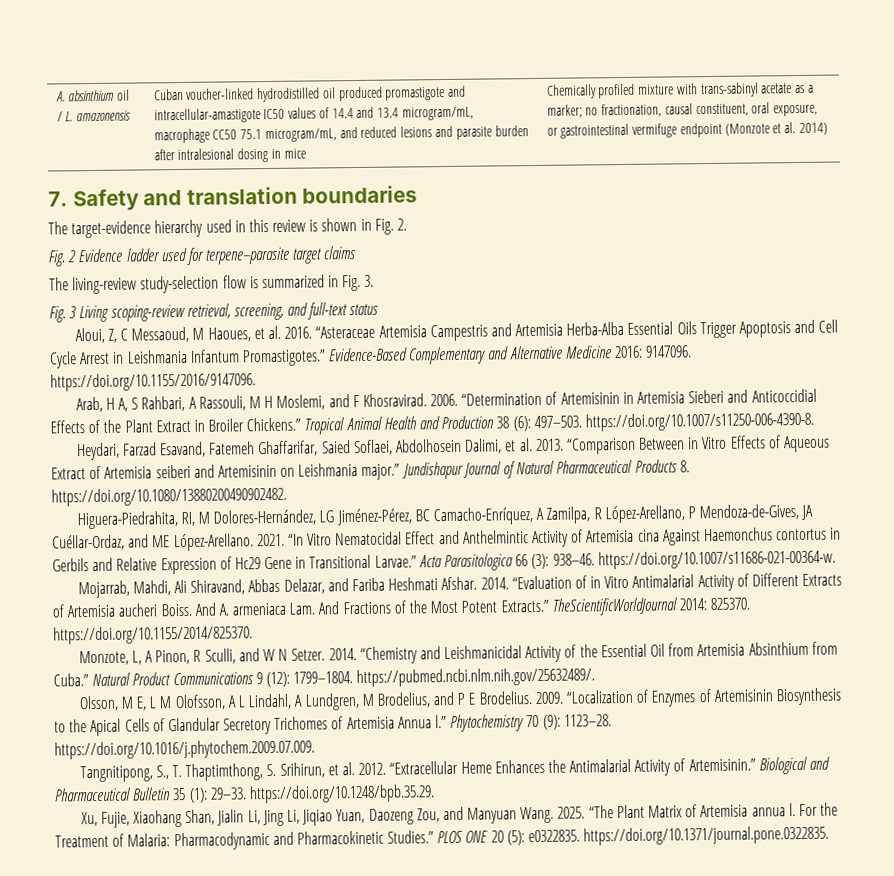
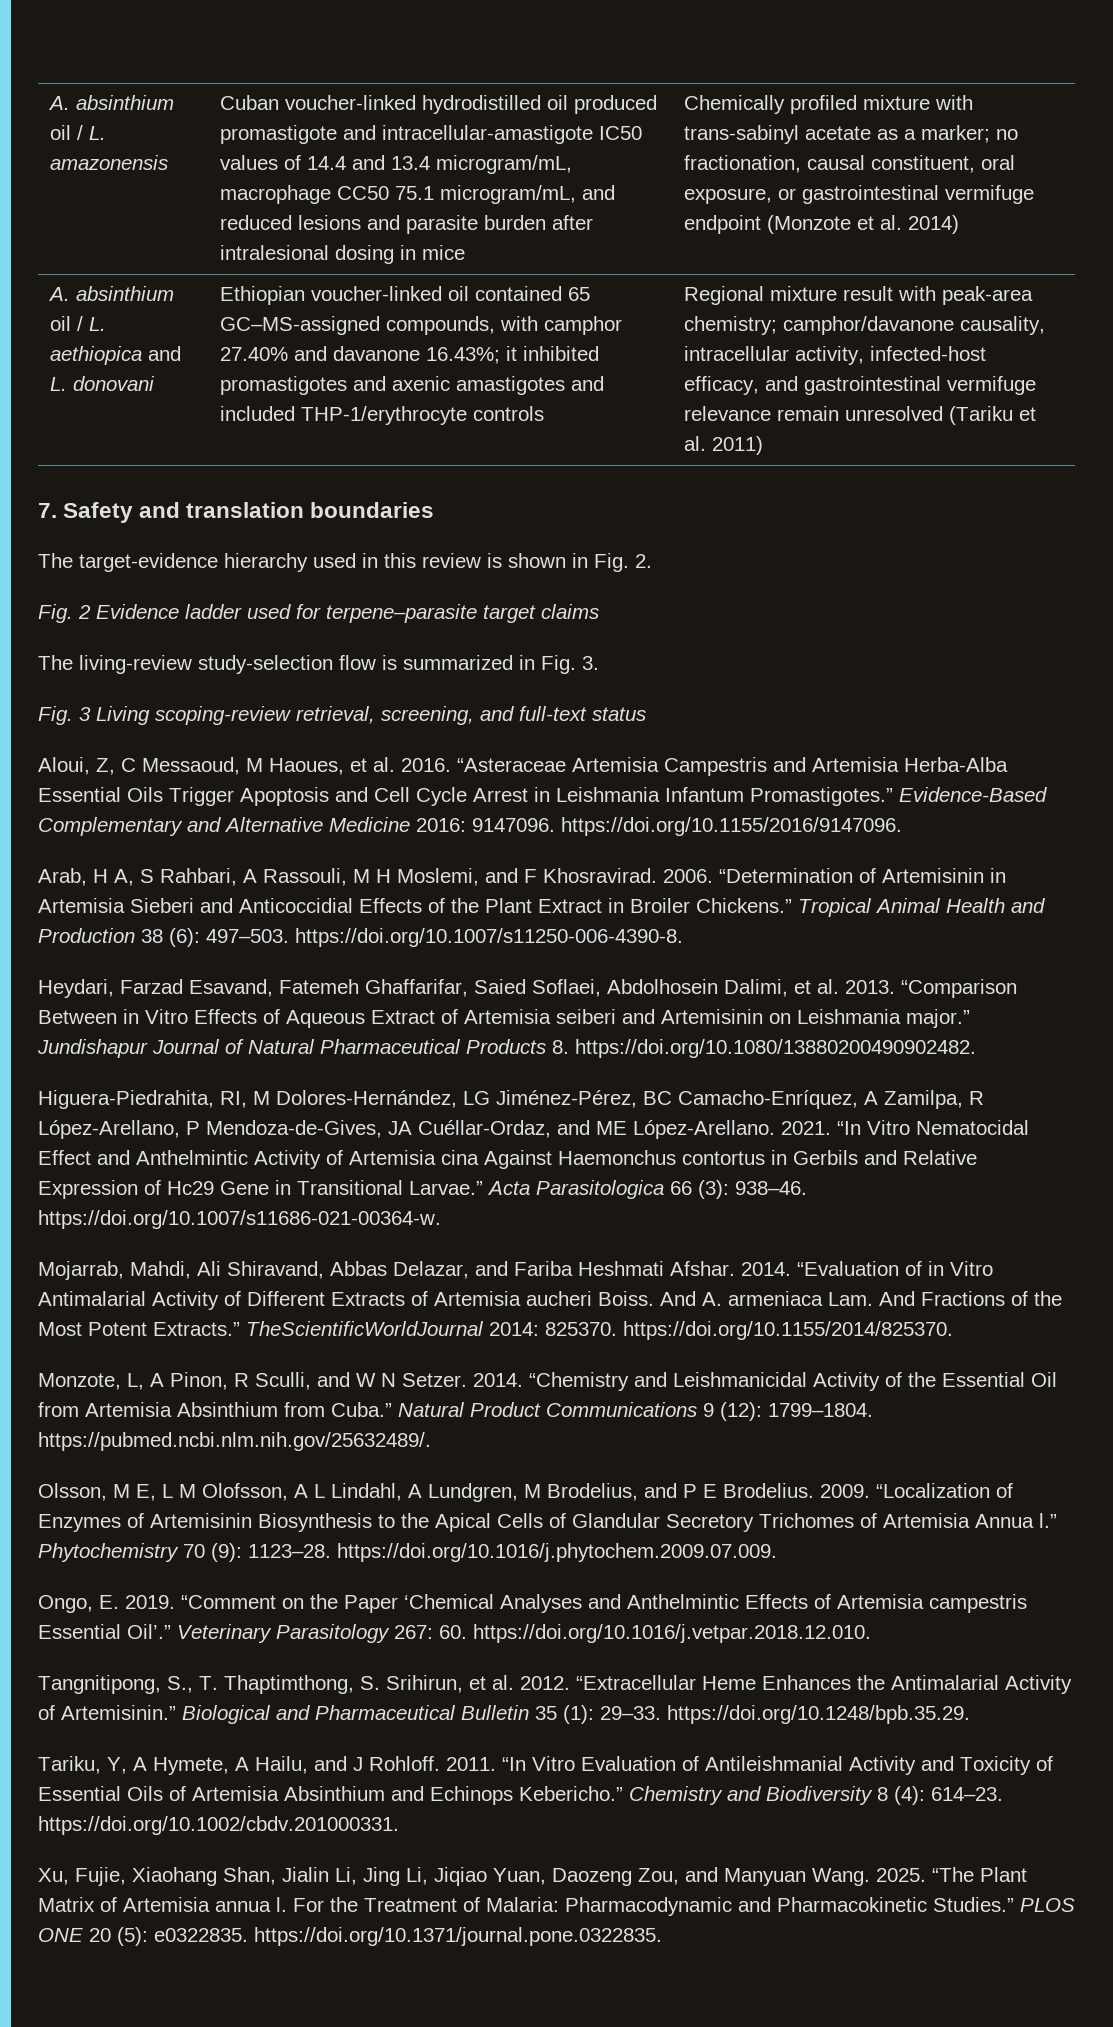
(828, 128) none -> [47,286,174,301] [49,316,106,331] [49,346,181,365] [49,376,155,391] [219,286,590,305] [219,316,622,335] [219,346,599,364] [219,376,604,395] [219,406,544,425] [683,286,1033,305] [683,316,1045,335] [683,346,986,365] [683,376,1036,395] [683,406,1036,425] [683,436,763,455] // A. absinthium oil / L. aethiopica and L. donovani | Ethiopian voucher-linked oil contained 65 GC–MS-assigned compounds, with camphor 27.40% and davanone 16.43%; it inhibited promastigotes and axenic amastigotes and included THP-1/erythrocyte controls | Regional mixture result with peak-area chemistry; camphor/davanone causality, intracellular activity, infected-host efficacy, and gastrointestinal vermifuge relevance remain unresolved (Tariku et al. 2011)
(315, 749) none -> [38,1594,1027,1613] [38,1624,871,1643] // Ongo, E. 2019. “Comment on the Paper ‘Chemical Analyses and Anthelmintic Effects of Artemisia campestris Essential Oil’.” Veterinary Parasitology 267: 60. https://doi.org/10.1016/j.vetpar.2018.12.010.
(435, 794) none -> [38,1756,1053,1775] [38,1786,1003,1805] [38,1816,399,1835] // Tariku, Y, A Hymete, A Hailu, and J Rohloff. 2011. “In Vitro Evaluation of Antileishmanial Activity and Toxicity of Essential Oils of Artemisia Absinthium and Echinops Kebericho.” Chemistry and Biodiversity 8 (4): 614–23. https://doi.org/10.1002/cbdv.201000331.

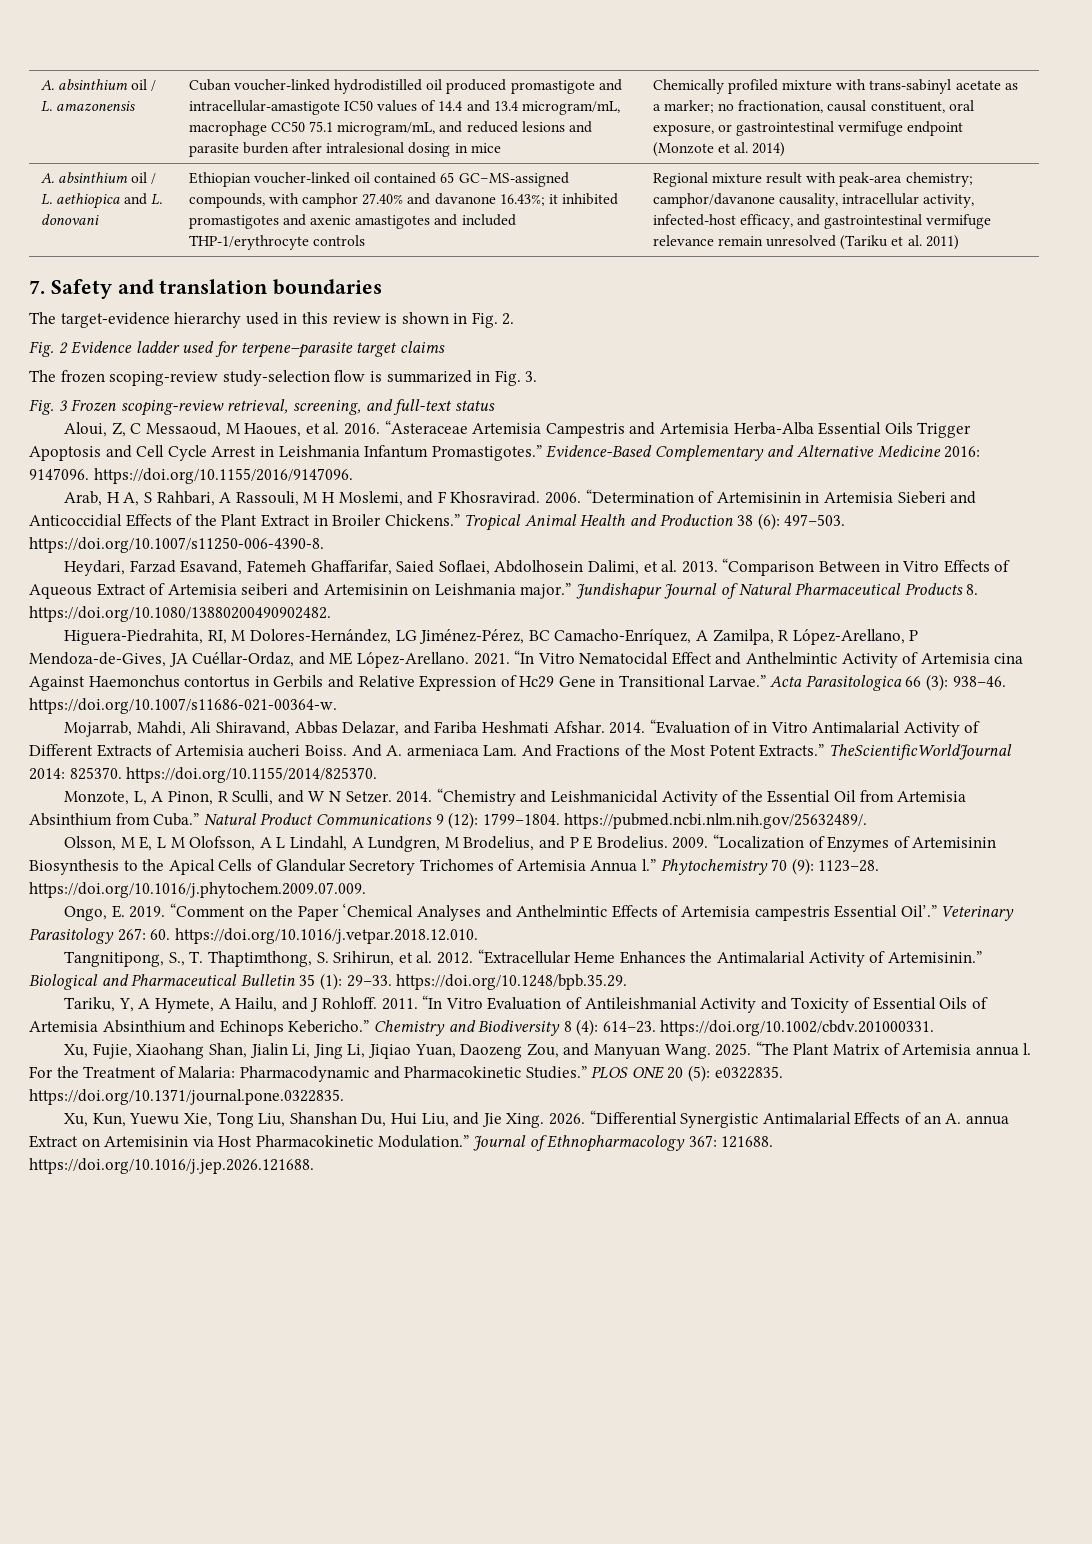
[79,655,192,674] living-review -> [60,370,219,386] frozen scoping-review
[96,706,150,725] Living -> [71,399,117,411] Frozen
(662, 1936) none -> [64,1110,1009,1128] [29,1135,774,1152] [29,1158,314,1174] // Xu, Kun, Yuewu Xie, Tong Liu, Shanshan Du, Hui Liu, and Jie Xing. 2026. “Differential Synergistic Antimalarial Effects of an A. annua Extract on Artemisinin via Host Pharmacokinetic Modulation.” Journal of Ethnopharmacology 367: 121688. https://doi.org/10.1016/j.jep.2026.121688.

